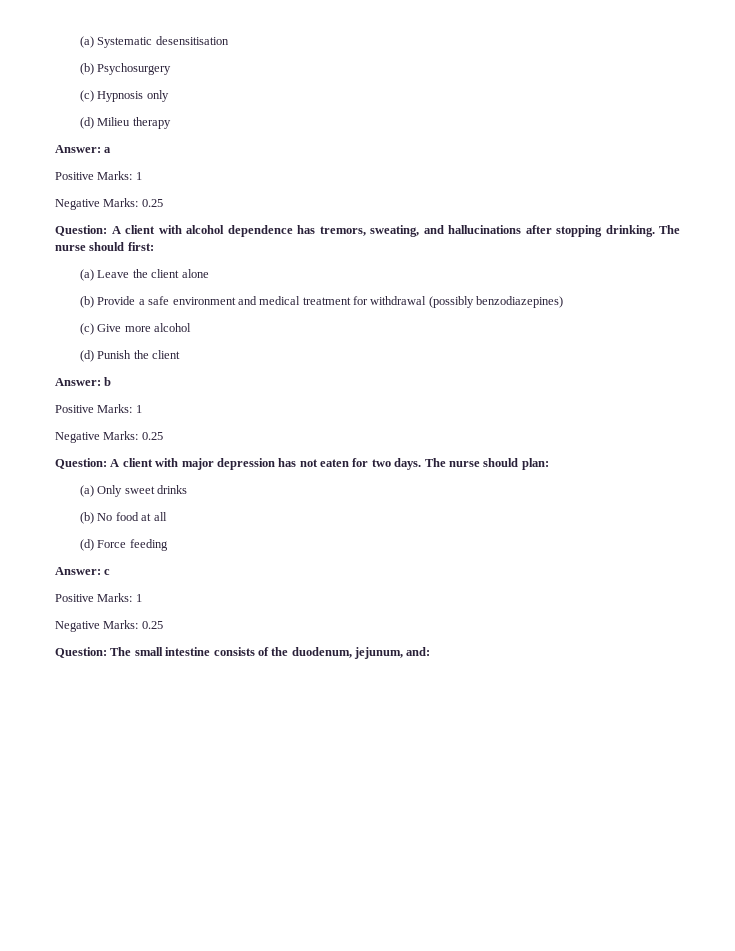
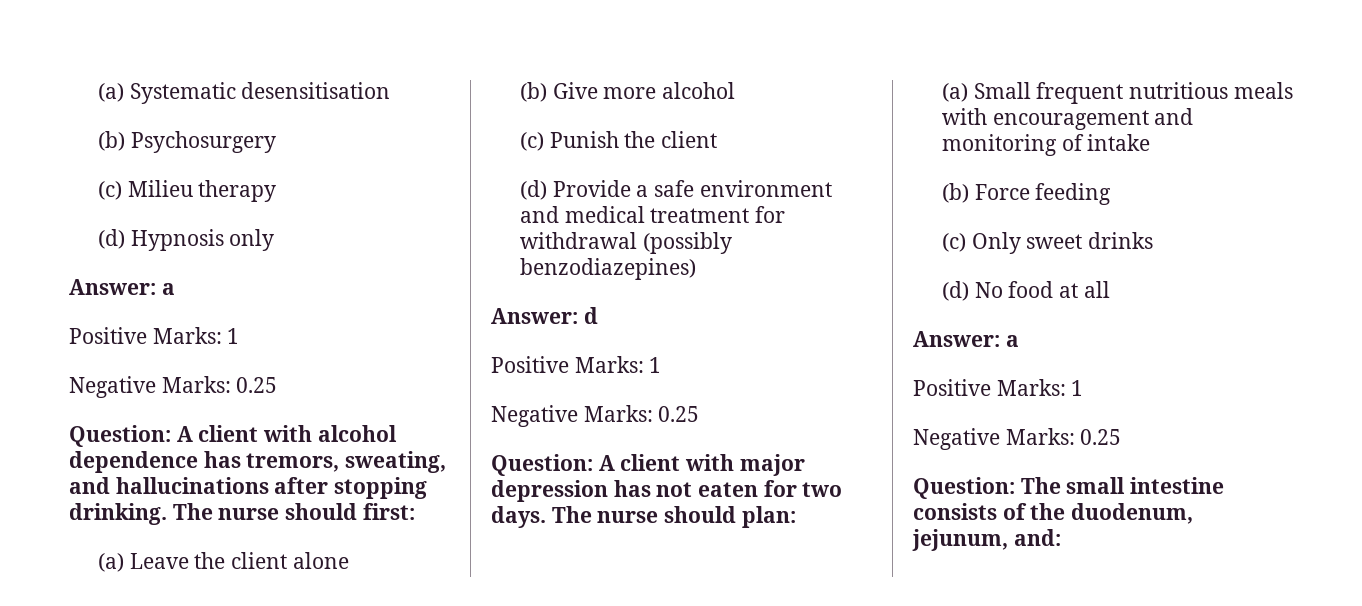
(94, 96) none -> [127,180,277,202] [98,229,126,249] Milieu therapy // (d)
[79,117,171,129] // (d) Milieu therapy -> (275, 240) none
(94, 302) none -> [552,82,736,99] [520,131,718,151] [520,180,548,200] Give more alcohol // (c) Punish the client // (d)
[79,323,192,335] [79,350,181,362] [55,377,112,386] // (c) Give more alcohol // (d) Punish the client // Answer: b -> [491,307,598,324] // Answer: d
(94, 491) none -> [973,82,1293,104] [942,108,1194,130] [942,134,1151,156] [942,183,1112,205] [942,233,967,252] Small frequent nutritious meals with encouragement and monitoring of intake // (b) Force feeding // (c)
[79,512,94,524] (b) -> [942,281,970,301] (d)
[79,539,168,551] [55,567,111,575] // (d) Force feeding // Answer: c -> [913,331,1019,347] // Answer: a

